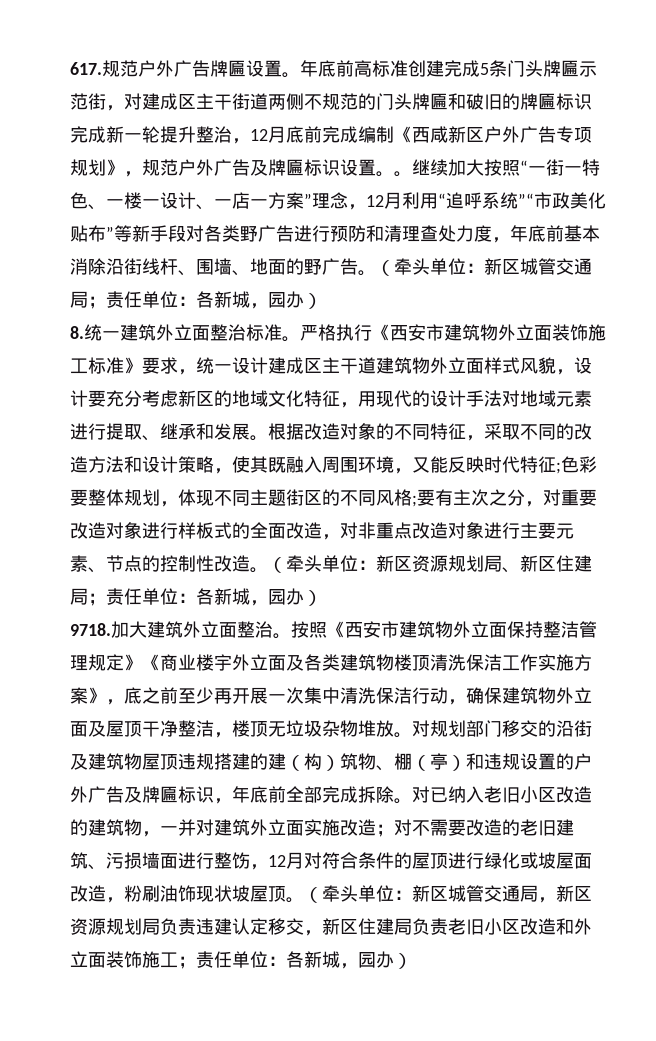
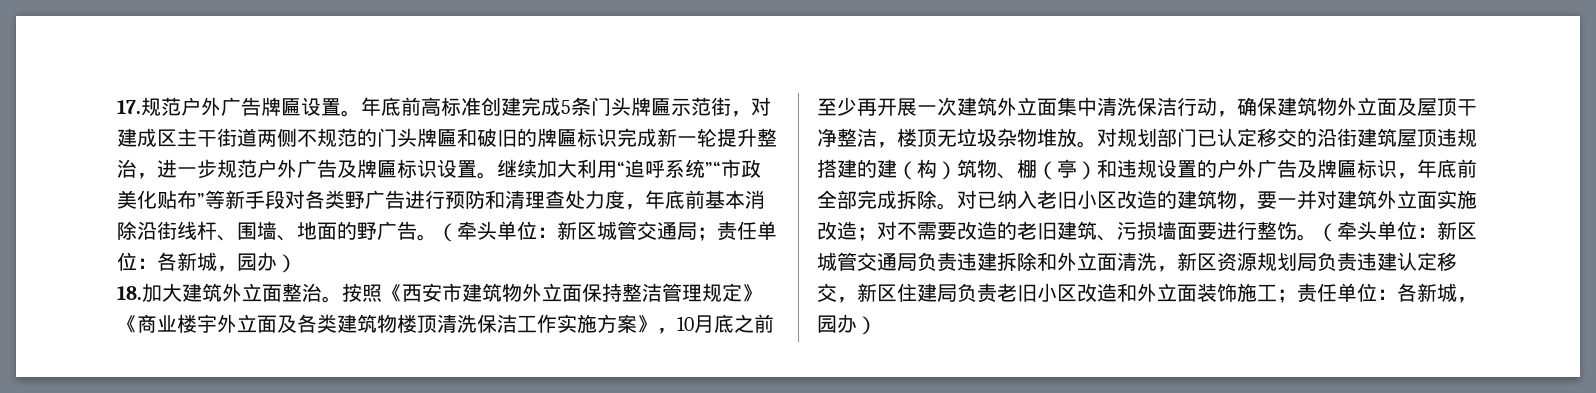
[70,62,102,75] 617. -> [117,100,141,114] 17.
[250,126,592,143] [70,159,142,177] 12月底前完成编制《西咸新区户外广告专项规划》， -> [157,159,217,179] 进一步
[394,171,412,177] 。 -> (497, 175) none
[484,159,600,176] [70,192,402,210] 按照“一街一特色、一楼一设计、一店一方案”理念，12月 -> (577, 168) none
[70,324,606,342] [70,357,592,375] [70,390,592,408] [70,423,592,441] [70,456,597,474] [70,489,597,507] [70,522,574,540] [70,555,592,573] [70,588,322,606] [70,623,111,636] 8.统一建筑外立面整治标准。严格执行《西安市建筑物外立面装饰施工标准》要求，统一设计建成区主干道建筑物外立面样式风貌，设计要充分考虑新区的地域文化特征，用现代的设计手法对地域元素进行提取、继承和发展。根据改造对象的不同特征，采取不同的改造方法和设计策略，使其既融入周围环境，又能反映时代特征;色彩要整体规划，体现不同主题街区的不同风格;要有主次之分，对重要改造对象进行样板式的全面改造，对非重点改造对象进行主要元素、节点的控制性改造。（牵头单位：新区资源规划局、新区住建局；责任单位：各新城，园办） // 9718. -> [117,286,142,300] 18.
(124, 702) none -> [677,315,714,333] 10月
(304, 695) none -> [957,97,1057,116] 建筑外立面
(502, 728) none -> [1197,128,1257,147] 已认定
[70,753,142,770] 及建筑物 -> [1357,128,1397,147] 建筑
(160, 834) none -> [1257,191,1277,209] 要
(178, 861) none -> [1197,222,1217,240] 要
[250,852,592,870] [70,885,538,903] ，12月对符合条件的屋顶进行绿化或坡屋面改造，粉刷油饰现状坡屋顶。（牵头单位：新区城管交通局 -> [1297,221,1477,242] [817,252,1157,272] 。（牵头单位：新区城管交通局负责违建拆除和外立面清洗

